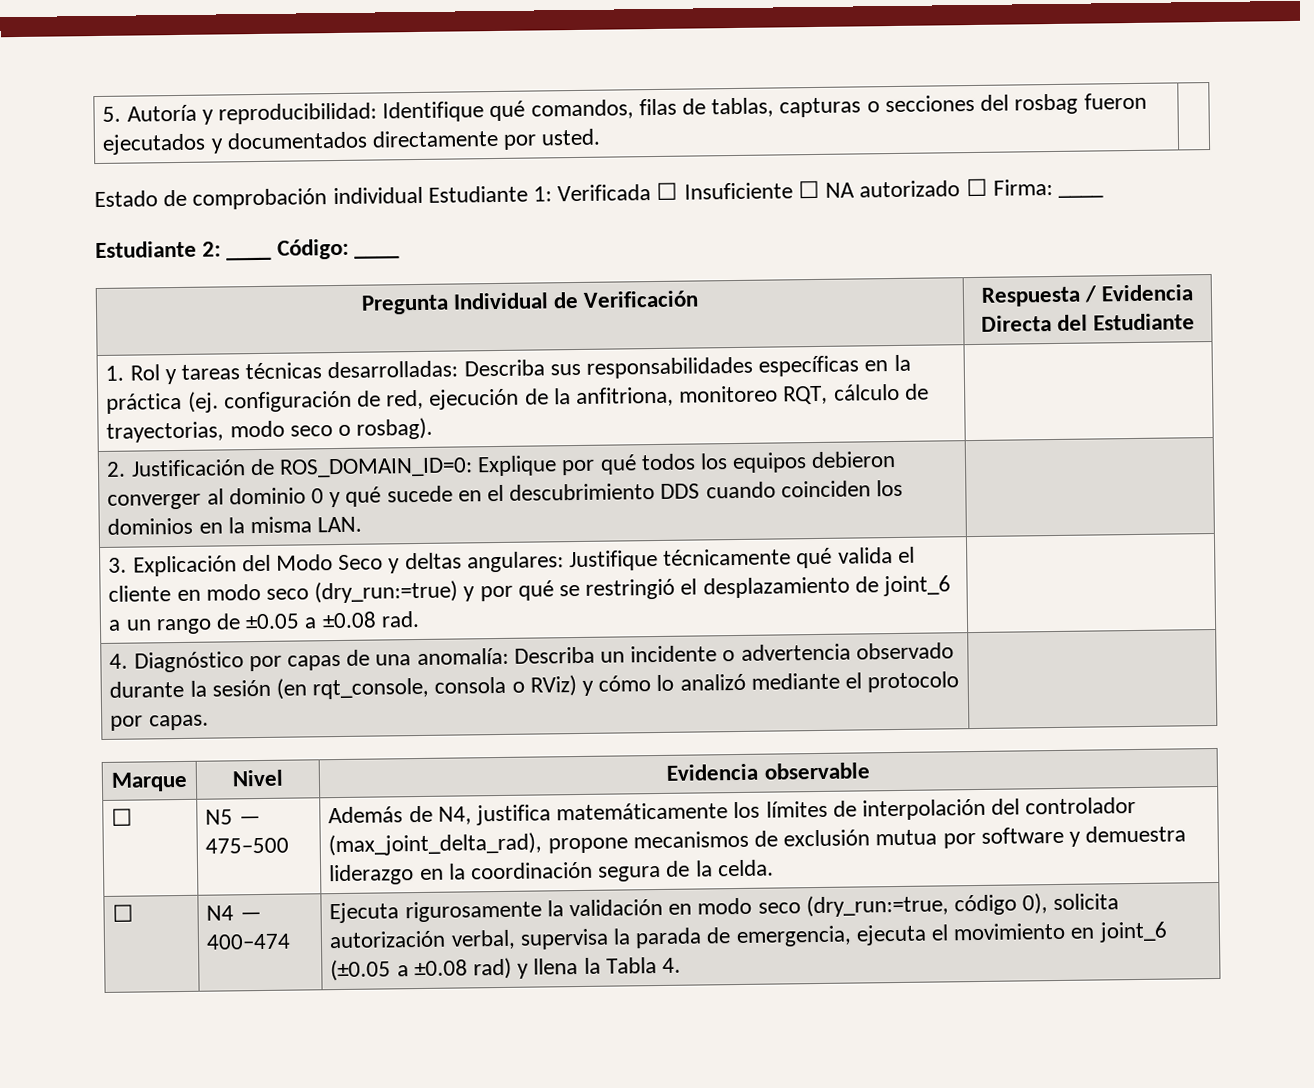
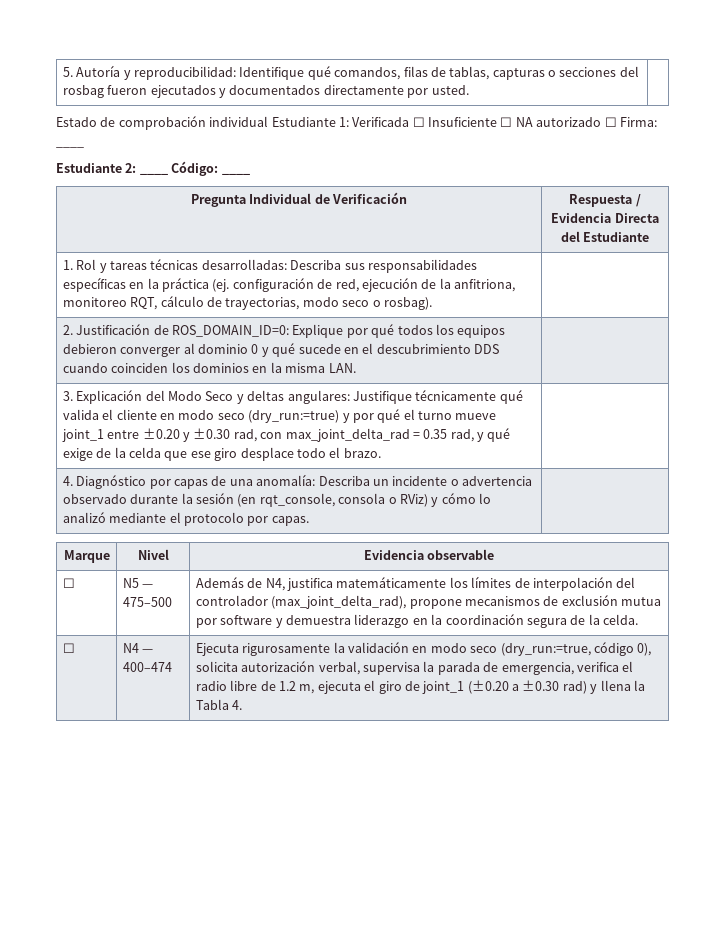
[559,575,952,600] [108,610,420,635] se restringió el desplazamiento de joint_6 a un rango de ±0.05 a ±0.08 rad. -> [403,409,497,420] [61,428,511,442] [62,447,381,461] el turno mueve joint_1 entre ±0.20 y ±0.30 rad, con max_joint_delta_rad = 0.35 rad, y qué exige de la celda que ese giro desplace todo el brazo.
[855,921,1168,946] [330,959,468,982] ejecuta el movimiento en joint_6 (±0.05 a ±0.08 -> [576,661,634,672] [195,680,560,694] verifica el radio libre de 1.2 m, ejecuta el giro de joint_1 (±0.20 a ±0.30

